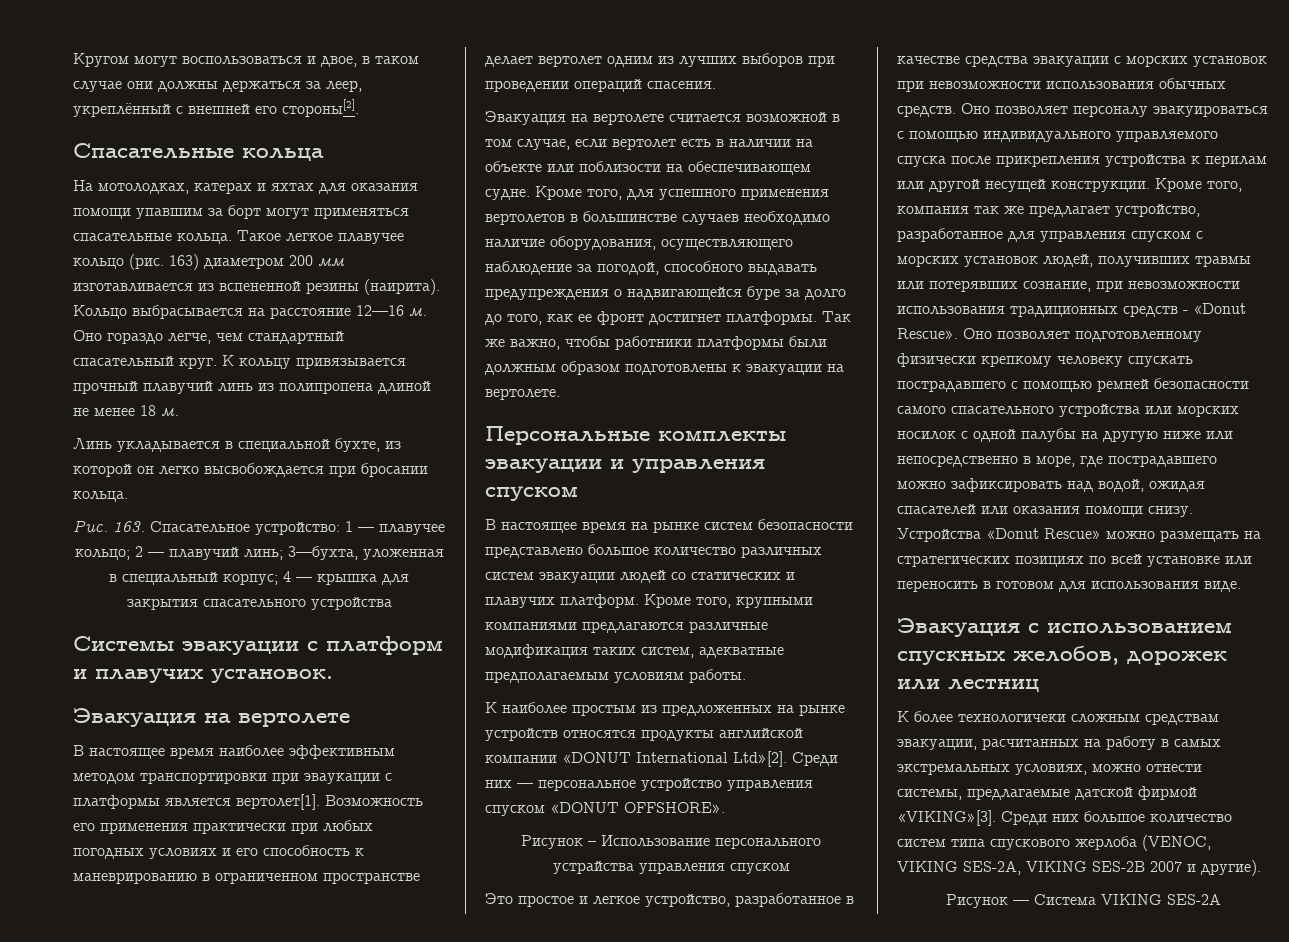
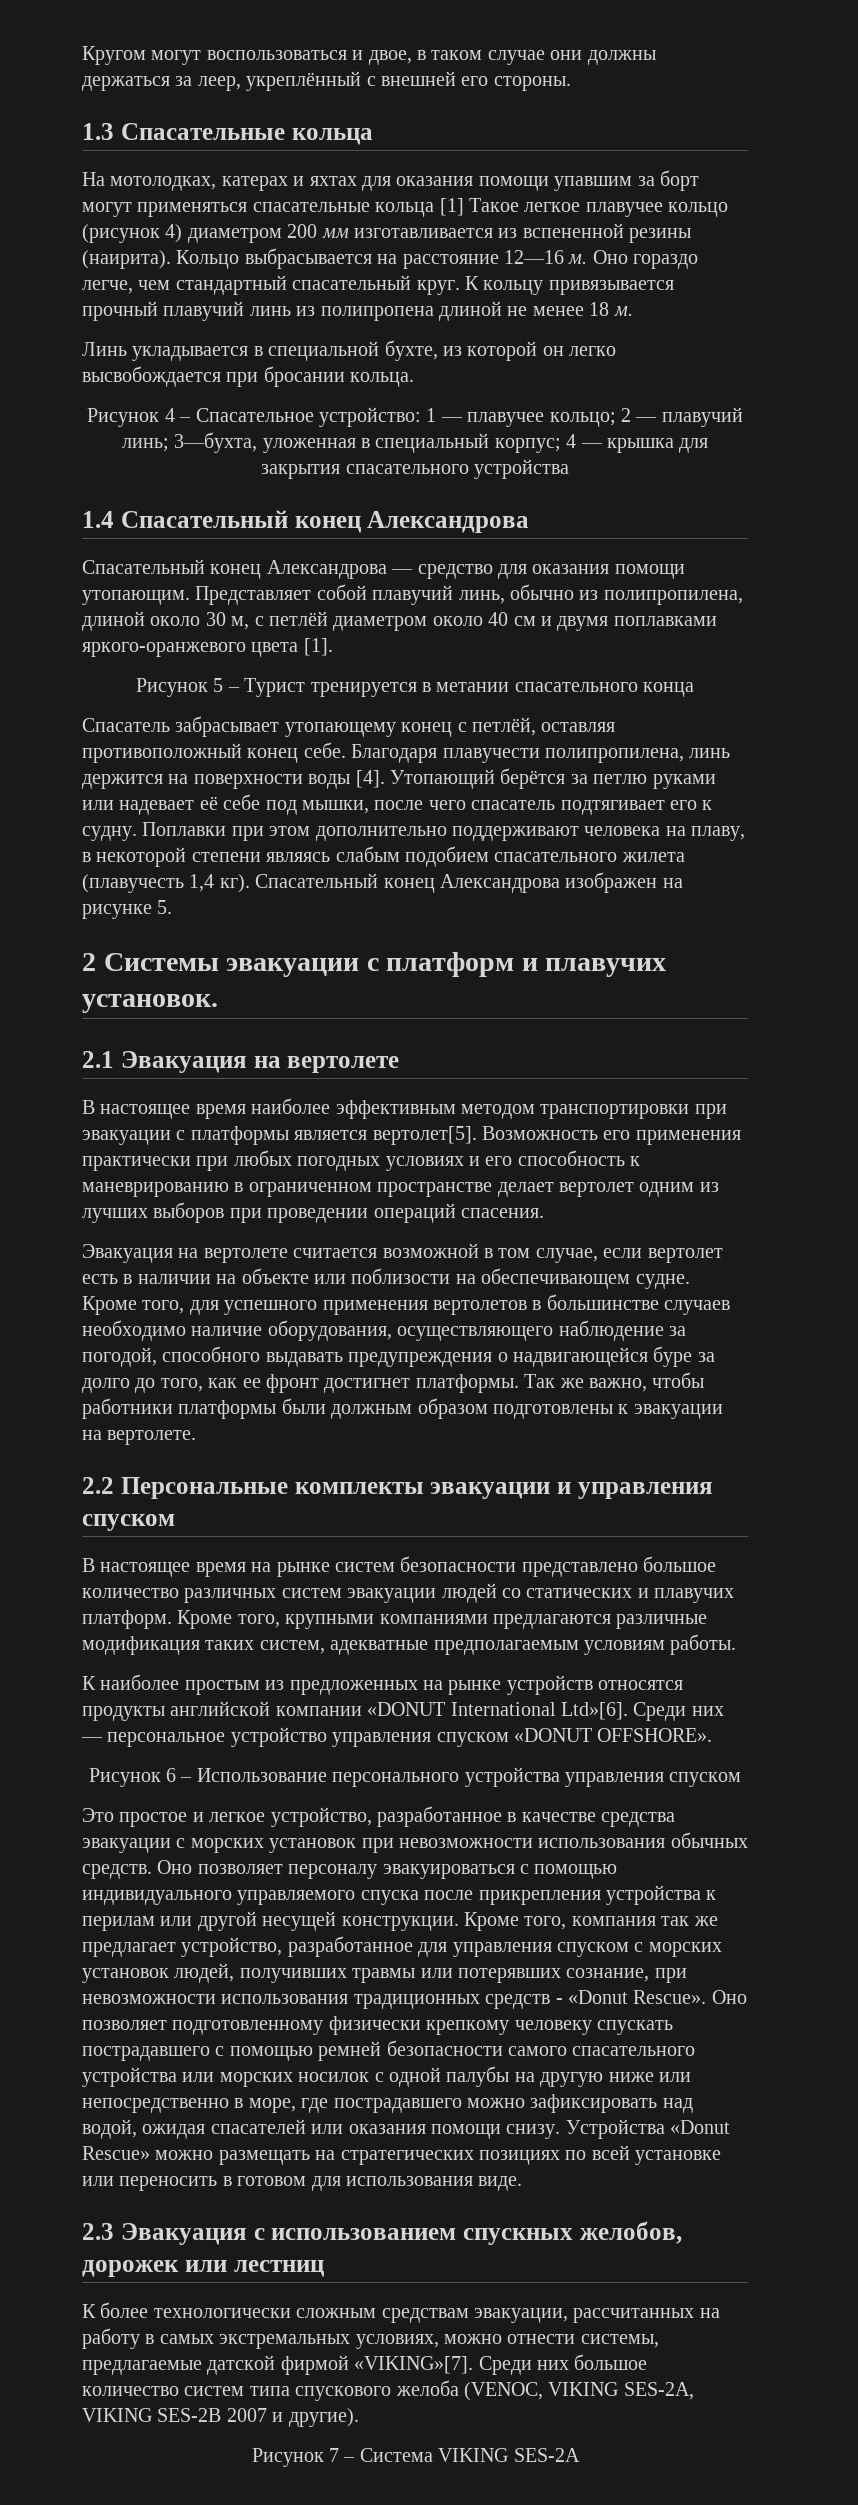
[282,99,359,117] стороны[2]. // -> [493,76,571,91] [82,123,114,140] стороны. // 1.3
[177,233,232,244] кольца. -> [375,198,464,217] кольца [1]
[129,254,199,270] (рис. 163) -> [82,224,183,243] (рисунок 4)
[73,520,145,532] Рис. 163. -> [87,408,192,427] Рисунок 4 –
(392, 603) none -> [82,510,530,533] [82,559,685,579] [82,584,743,605] [82,611,717,631] [82,638,333,657] [135,678,695,697] [82,716,616,737] [82,742,731,763] [82,768,716,789] [82,794,713,815] [82,822,746,841] [82,846,685,867] [82,872,683,893] [82,900,173,919] [82,953,96,971] 1.4 Спасательный конец Александрова // Спасательный конец Александрова — средство для оказания помощи утопающим. Представляет собой плавучий линь, обычно из полипропилена, длиной около 30 м, с петлёй диаметром около 40 см и двумя поплавками яркого-оранжевого цвета [1]. // Рисунок 5 – Турист тренируется в метании спасательного конца // Спасатель забрасывает утопающему конец с петлёй, оставляя противоположный конец себе. Благодаря плавучести полипропилена, линь держится на поверхности воды [4]. Утопающий берётся за петлю руками или надевает её себе под мышки, после чего спасатель подтягивает его к судну. Поплавки при этом дополнительно поддерживают человека на плаву, в некоторой степени являясь слабым подобием спасательного жилета (плавучесть 1,4 кг). Спасательный конец Александрова изображен на рисунке 5. // 2
(333, 675) none -> [82,1051,114,1068] 2.1
[304,773,380,784] эваукации -> [82,1130,171,1145] эвакуации
[236,794,320,810] вертолет[1]. -> [372,1126,477,1145] вертолет[5].
(560, 394) none -> [82,1477,114,1494] 2.2
[733,751,787,767] Ltd»[2]. -> [561,1702,628,1720] Ltd»[6].
(583, 842) none -> [165,1768,176,1782] 6
[552,861,634,874] устрайства -> [464,1767,560,1787] устройства
(1241, 586) none -> [82,2223,114,2240] 2.3
[958,714,1066,723] технологичеки -> [153,2308,291,2318] технологически
[982,738,1079,750] расчитанных -> [573,2308,695,2323] рассчитанных
[897,810,996,826] «VIKING»[3]. -> [354,2356,474,2374] «VIKING»[7].
[1075,836,1137,850] жерлоба -> [395,2380,459,2396] желоба
[1012,900,1029,905] — -> [328,2448,356,2462] 7 –

